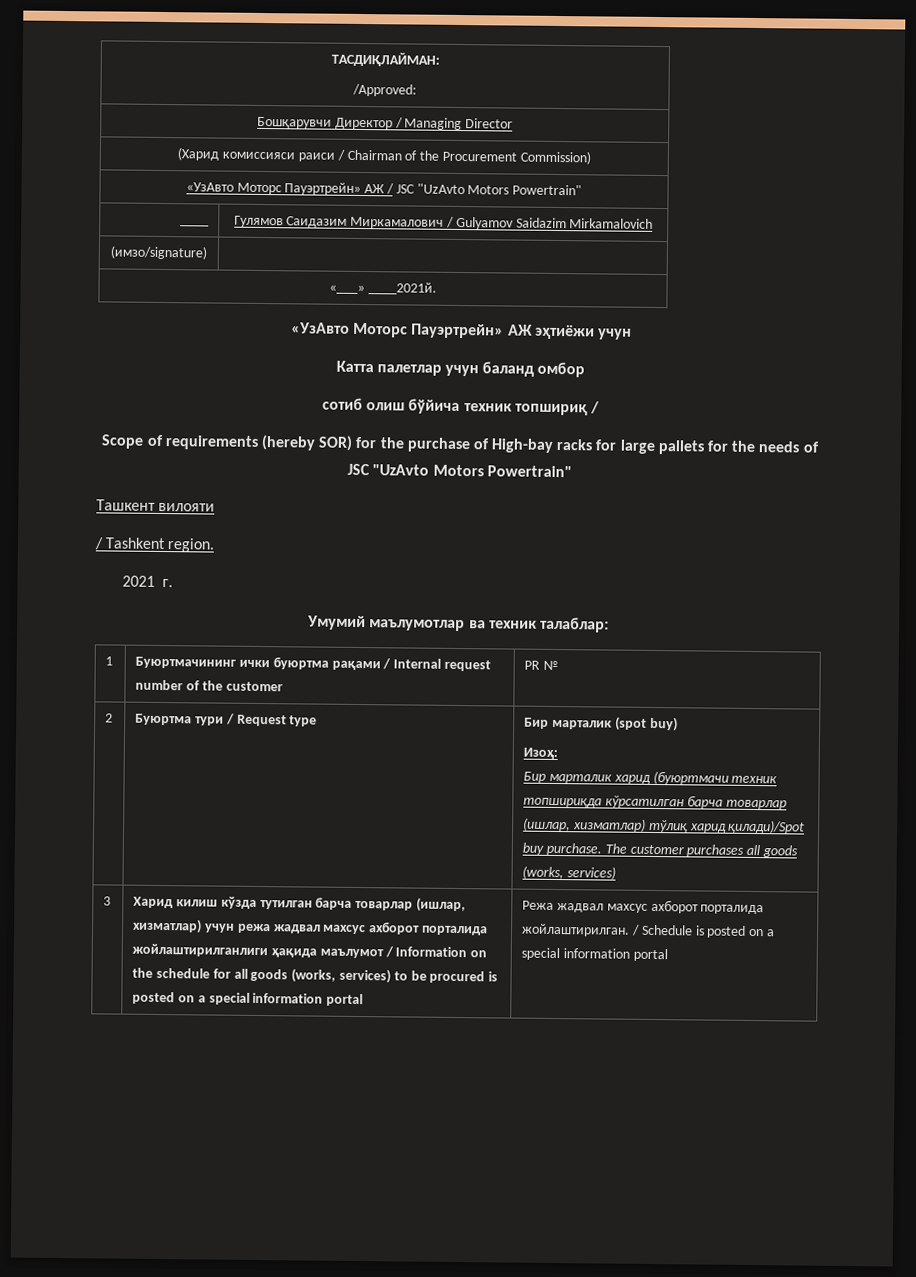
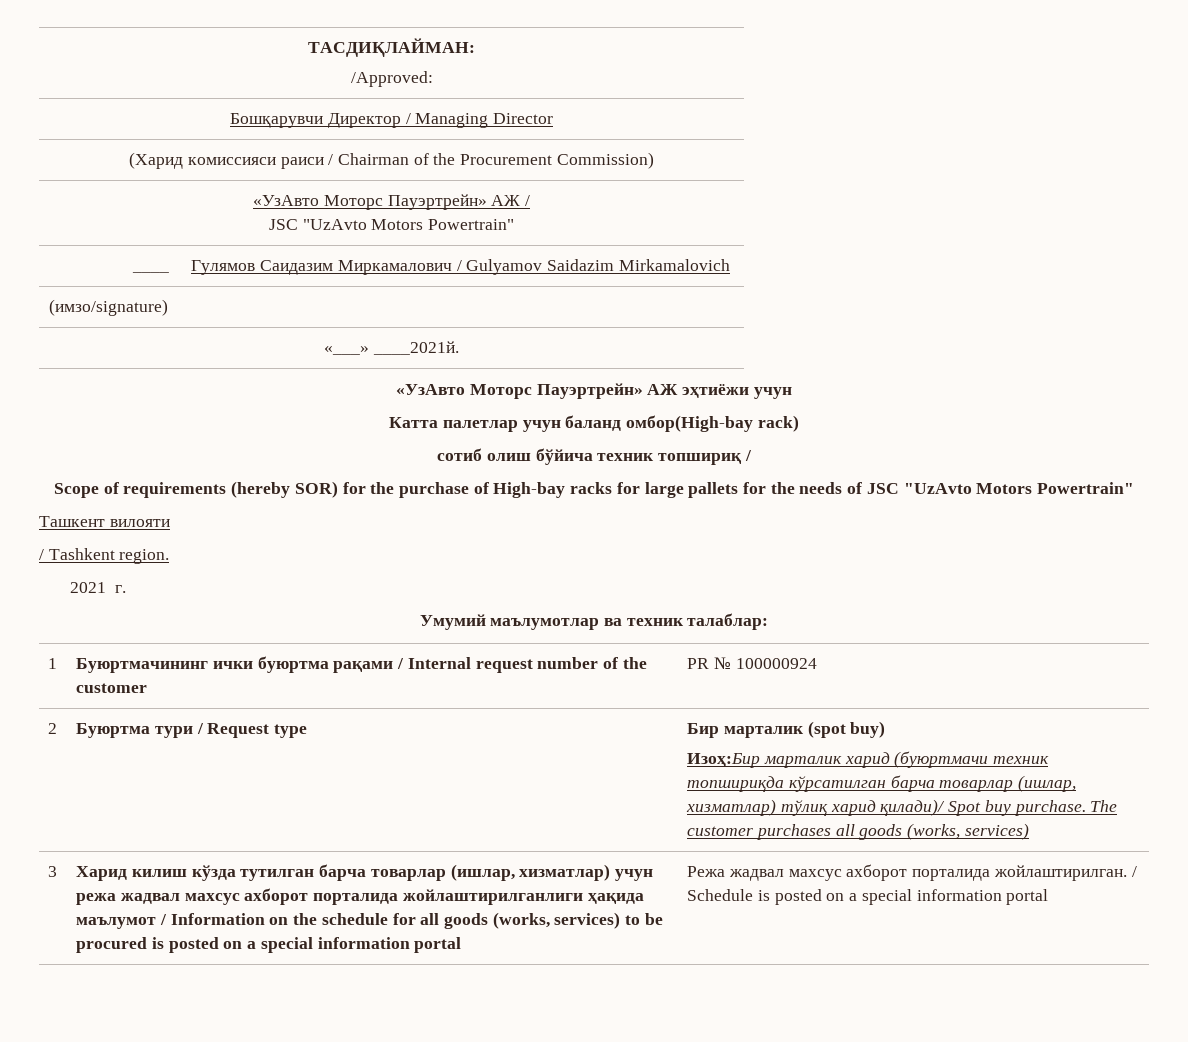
(394, 189) none -> (530, 200) //
[537,361,586,378] омбор -> [626,415,799,432] омбор(High-bay rack)
(559, 665) none -> [735,658,817,669] 100000924
[523,747,559,760] [523,771,547,783] Изоҳ: // Бир -> [687,753,761,768] Изоҳ:Бир
[728,819,806,834] қилади)/Spot -> [880,799,982,816] қилади)/ Spot

